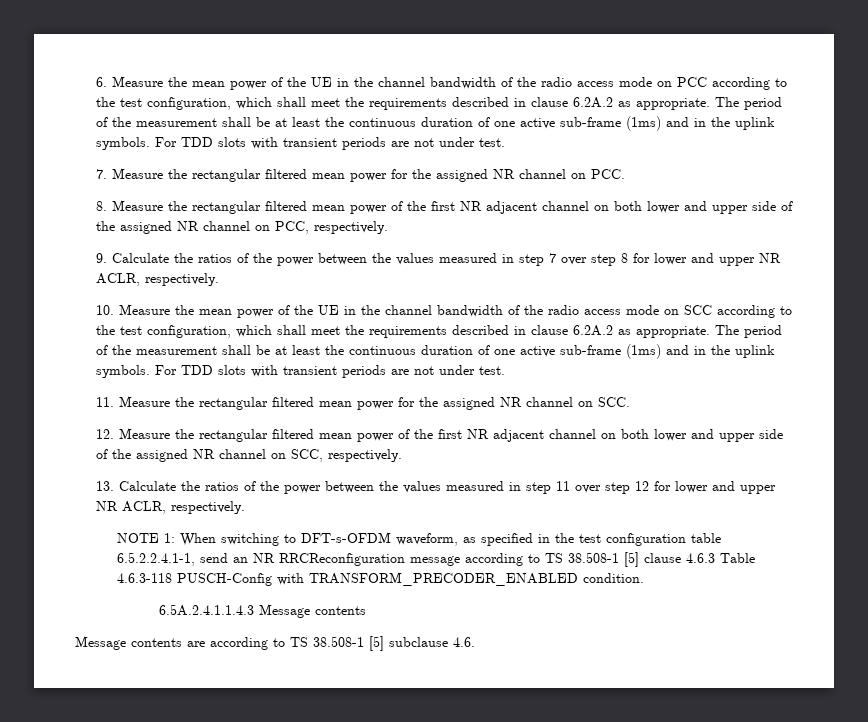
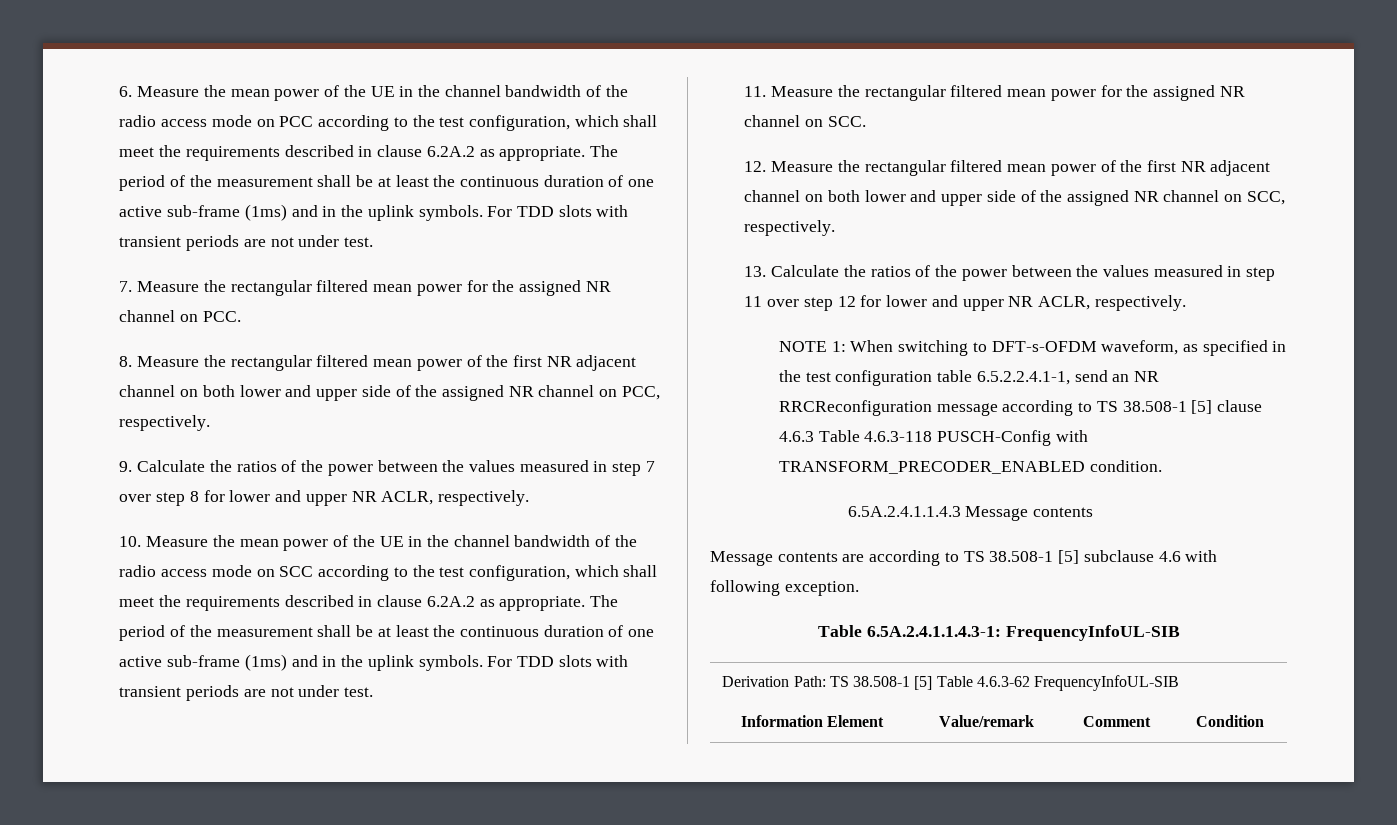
[453,637,475,647] 4.6. -> [1158,550,1218,562] [710,580,859,596] [818,625,1180,641] [722,675,1180,691] [740,715,885,727] [939,715,1034,727] [1082,716,1151,727] [1195,715,1264,727] 4.6 with following exception. // Table 6.5A.2.4.1.1.4.3-1: FrequencyInfoUL-SIB // Derivation Path: TS 38.508-1 [5] Table 4.6.3-62 FrequencyInfoUL-SIB // Information Element | Value/remark | Comment | Condition

